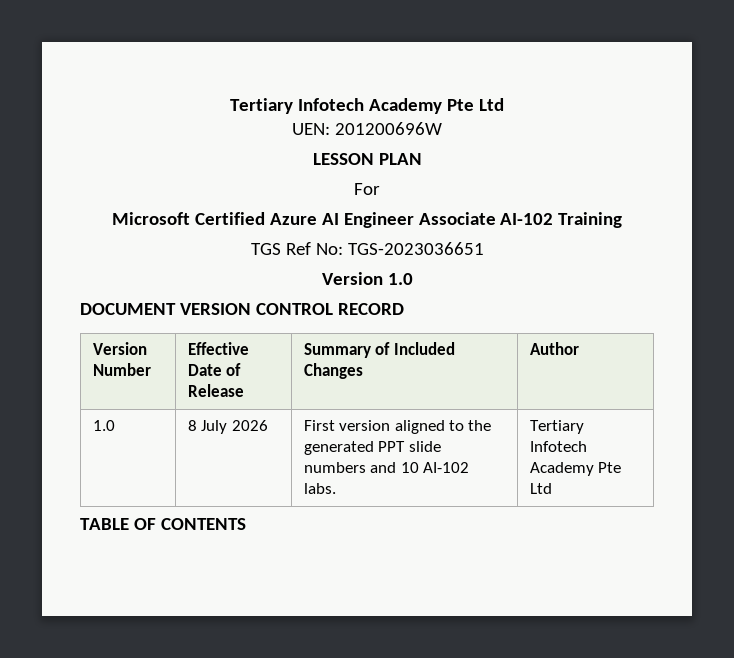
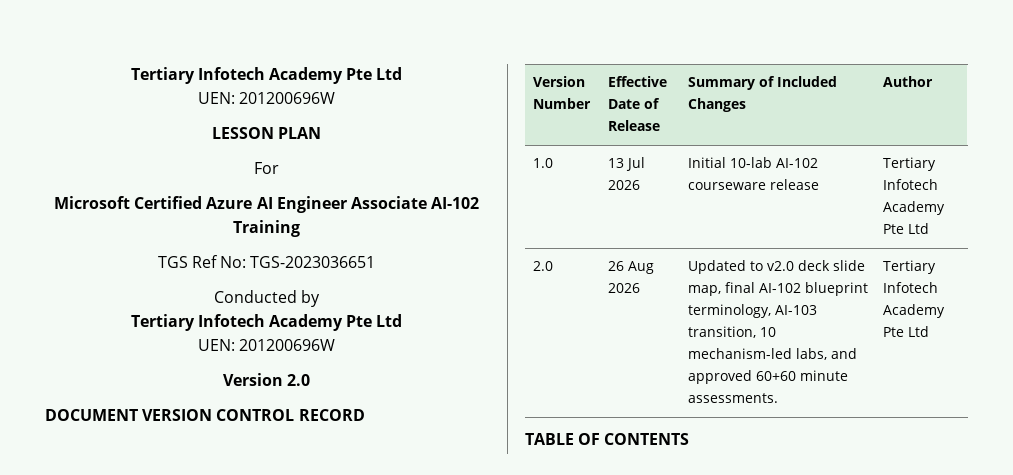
[321,272,413,285] // Version 1.0 -> [213,290,321,307] [130,314,403,331] [197,339,336,351] [222,373,311,386] // Conducted by // Tertiary Infotech Academy Pte Ltd // UEN: 201200696W // Version 2.0
[187,420,268,434] [303,420,492,434] [303,441,441,455] [303,462,470,473] [303,483,336,494] 8 July 2026 | First version aligned to the generated PPT slide numbers and 10 AI-102 labs. -> [607,157,645,171] [607,180,640,190] [687,157,818,168] [687,179,819,190] [882,157,936,171] [882,179,938,190] [882,201,945,215] [882,223,929,234] [532,261,553,271] [607,261,654,274] [607,283,640,293] [687,260,865,274] [687,282,868,296] [687,304,817,318] [687,326,776,338] [687,348,857,360] [687,370,848,384] [687,393,778,403] 13 Jul 2026 | Initial 10-lab AI-102 courseware release | Tertiary Infotech Academy Pte Ltd // 2.0 | 26 Aug 2026 | Updated to v2.0 deck slide map, final AI-102 blueprint terminology, AI-103 transition, 10 mechanism-led labs, and approved 60+60 minute assessments.

